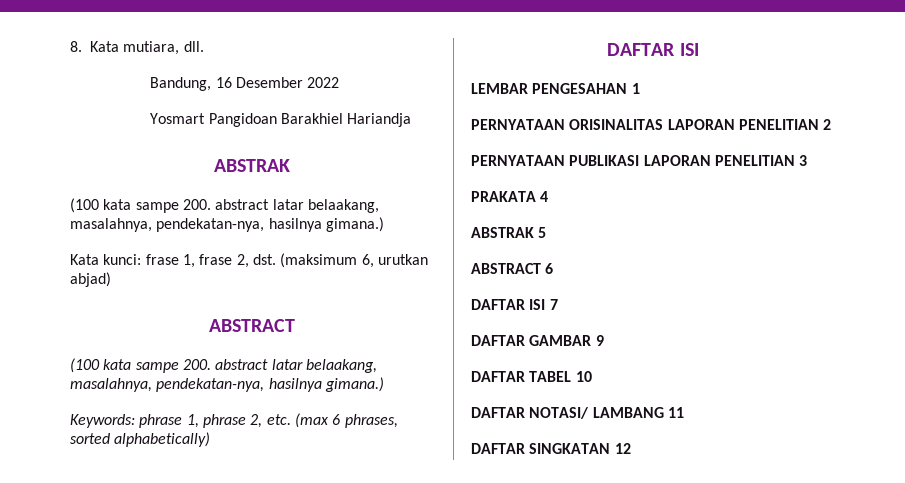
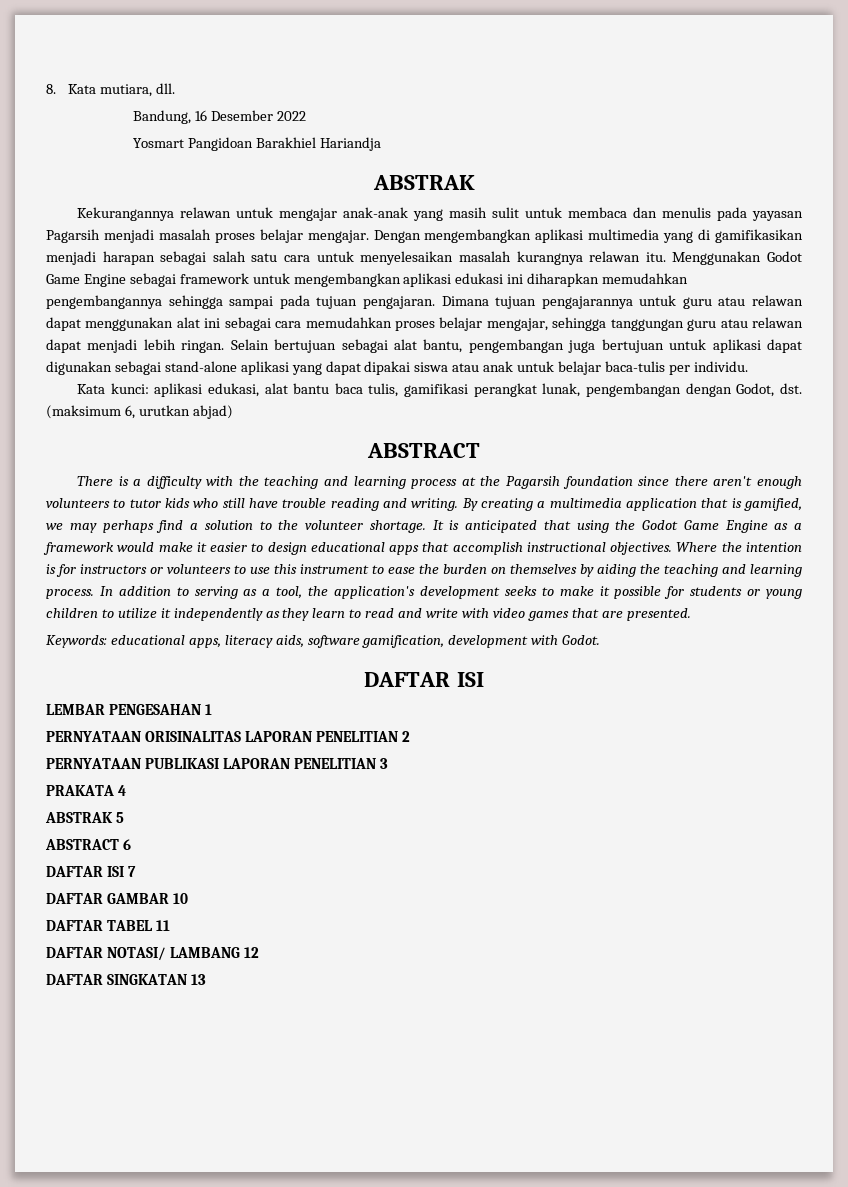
[70,198,379,213] [70,217,384,232] [70,254,249,268] (100 kata sampe 200. abstract latar belaakang, masalahnya, pendekatan-nya, hasilnya gimana.) // Kata kunci: frase 1, frase 2, -> [76,207,803,221] [46,229,803,243] [46,251,803,265] [46,273,689,287] [46,295,803,309] [46,317,803,331] [46,339,803,353] [46,361,748,375] [76,383,775,397] Kekurangannya relawan untuk mengajar anak-anak yang masih sulit untuk membaca dan menulis pada yayasan Pagarsih menjadi masalah proses belajar mengajar. Dengan mengembangkan aplikasi multimedia yang di gamifikasikan menjadi harapan sebagai salah satu cara untuk menyelesaikan masalah kurangnya relawan itu. Menggunakan Godot Game Engine sebagai framework untuk mengembangkan aplikasi edukasi ini diharapkan memudahkan pengembangannya sehingga sampai pada tujuan pengajaran. Dimana tujuan pengajarannya untuk guru atau relawan dapat menggunakan alat ini sebagai cara memudahkan proses belajar mengajar, sehingga tanggungan guru atau relawan dapat menjadi lebih ringan. Selain bertujuan sebagai alat bantu, pengembangan juga bertujuan untuk aplikasi dapat digunakan sebagai stand-alone aplikasi yang dapat dipakai siswa atau anak untuk belajar baca-tulis per individu. // Kata kunci: aplikasi edukasi, alat bantu baca tulis, gamifikasi perangkat lunak, pengembangan dengan Godot,
[70,358,377,373] [70,377,384,392] [70,413,398,428] [70,432,211,447] (100 kata sampe 200. abstract latar belaakang, masalahnya, pendekatan-nya, hasilnya gimana.) // Keywords: phrase 1, phrase 2, etc. (max 6 phrases, sorted alphabetically) -> [76,476,802,489] [46,498,802,511] [46,520,802,533] [43,542,802,555] [46,564,802,577] [46,586,803,599] [46,608,691,621] [46,635,601,648] There is a difficulty with the teaching and learning process at the Pagarsih foundation since there aren't enough volunteers to tutor kids who still have trouble reading and writing. By creating a multimedia application that is gamified, we may perhaps find a solution to the volunteer shortage. It is anticipated that using the Godot Game Engine as a framework would make it easier to design educational apps that accomplish instructional objectives. Where the intention is for instructors or volunteers to use this instrument to ease the burden on themselves by aiding the teaching and learning process. In addition to serving as a tool, the application's development seeks to make it possible for students or young children to utilize it independently as they learn to read and write with video games that are presented. // Keywords: educational apps, literacy aids, software gamification, development with Godot.
[595,335,604,346] 9 -> [172,893,188,904] 10
[575,371,592,382] 10 -> [155,920,170,931] 11
[667,407,684,418] 11 -> [243,947,259,958] 12
[614,443,631,454] 12 -> [190,974,206,985] 13

